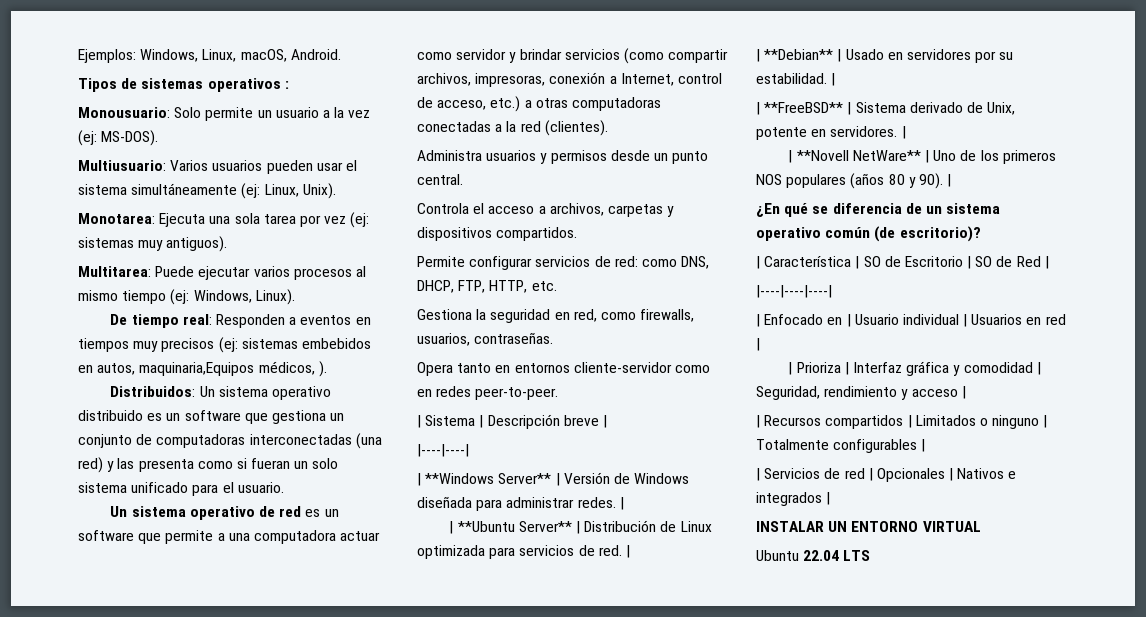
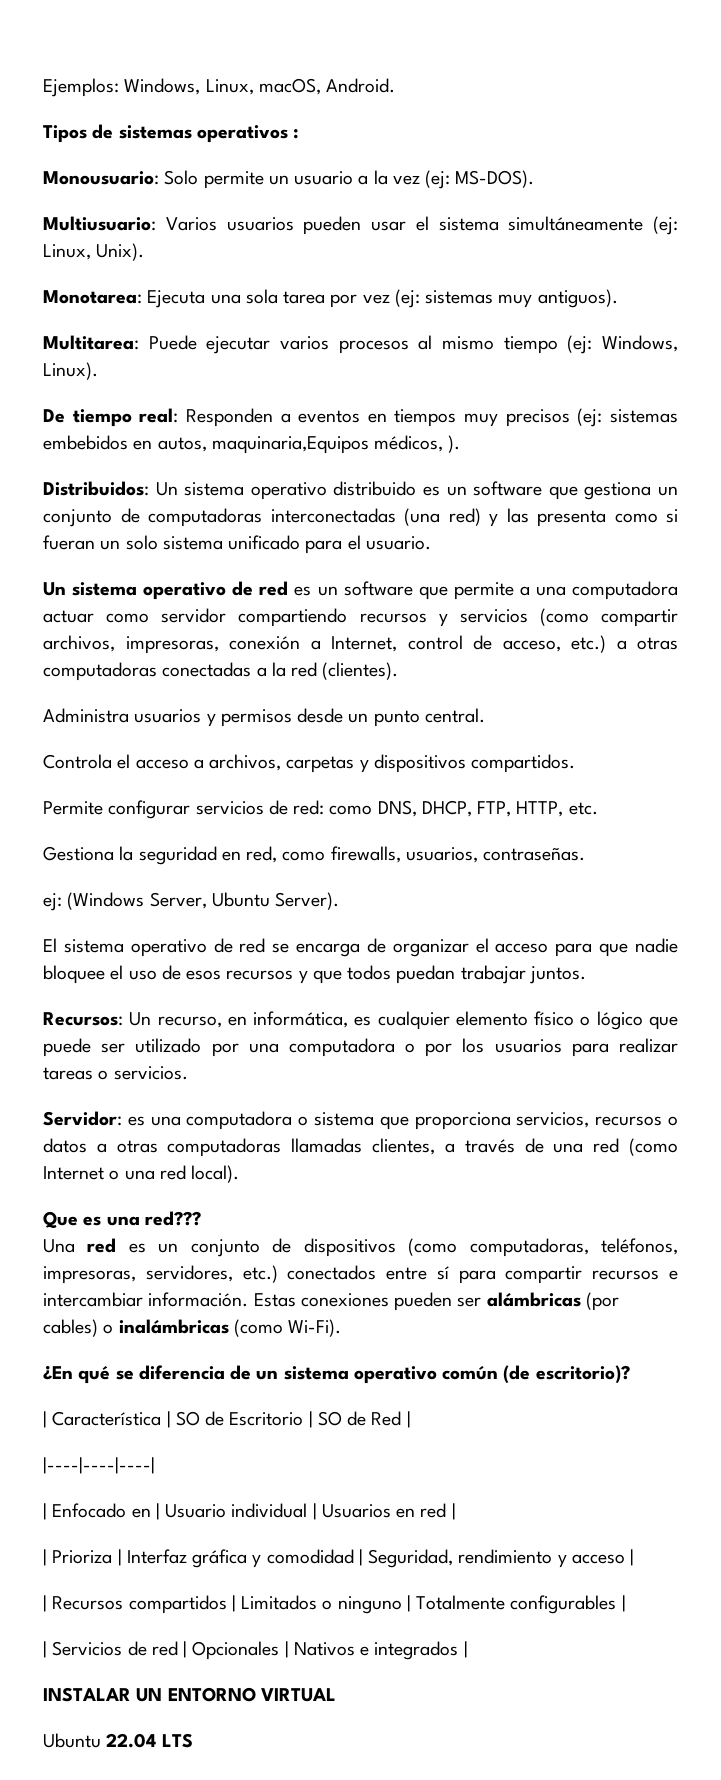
[509,49,562,63] y brindar -> [238,608,448,627] compartiendo recursos y
[417,362,710,376] [417,386,559,400] [417,414,607,429] [417,444,469,457] [417,472,690,486] [417,496,624,511] [449,520,712,534] [417,545,630,559] [756,49,1014,63] [756,73,836,86] [756,102,1016,115] [756,126,906,140] [788,150,1056,164] [756,173,952,189] Opera tanto en entornos cliente-servidor como en redes peer-to-peer. // | Sistema | Descripción breve | // |----|----| // | **Windows Server** | Versión de Windows diseñada para administrar redes. | // | **Ubuntu Server** | Distribución de Linux optimizada para servicios de red. | // | **Debian** | Usado en servidores por su estabilidad. | // | **FreeBSD** | Sistema derivado de Unix, potente en servidores. | // | **Novell NetWare** | Uno de los primeros NOS populares (años 80 y 90). | -> [43,892,340,911] [43,938,678,957] [43,965,586,984] [43,1011,678,1030] [43,1038,679,1057] [43,1066,188,1080] [43,1111,678,1130] [43,1138,678,1157] [43,1165,240,1183] [43,1211,201,1229] [43,1238,679,1257] [43,1265,678,1284] [43,1292,619,1311] [43,1319,342,1337] ej: (Windows Server, Ubuntu Server). // El sistema operativo de red se encarga de organizar el acceso para que nadie bloquee el uso de esos recursos y que todos puedan trabajar juntos. // Recursos: Un recurso, en informática, es cualquier elemento físico o lógico que puede ser utilizado por una computadora o por los usuarios para realizar tareas o servicios. // Servidor: es una computadora o sistema que proporciona servicios, recursos o datos a otras computadoras llamadas clientes, a través de una red (como Internet o una red local). // Que es una red??? // Una red es un conjunto de dispositivos (como computadoras, teléfonos, impresoras, servidores, etc.) conectados entre sí para compartir recursos e intercambiar información. Estas conexiones pueden ser alámbricas (por cables) o inalámbricas (como Wi-Fi).

